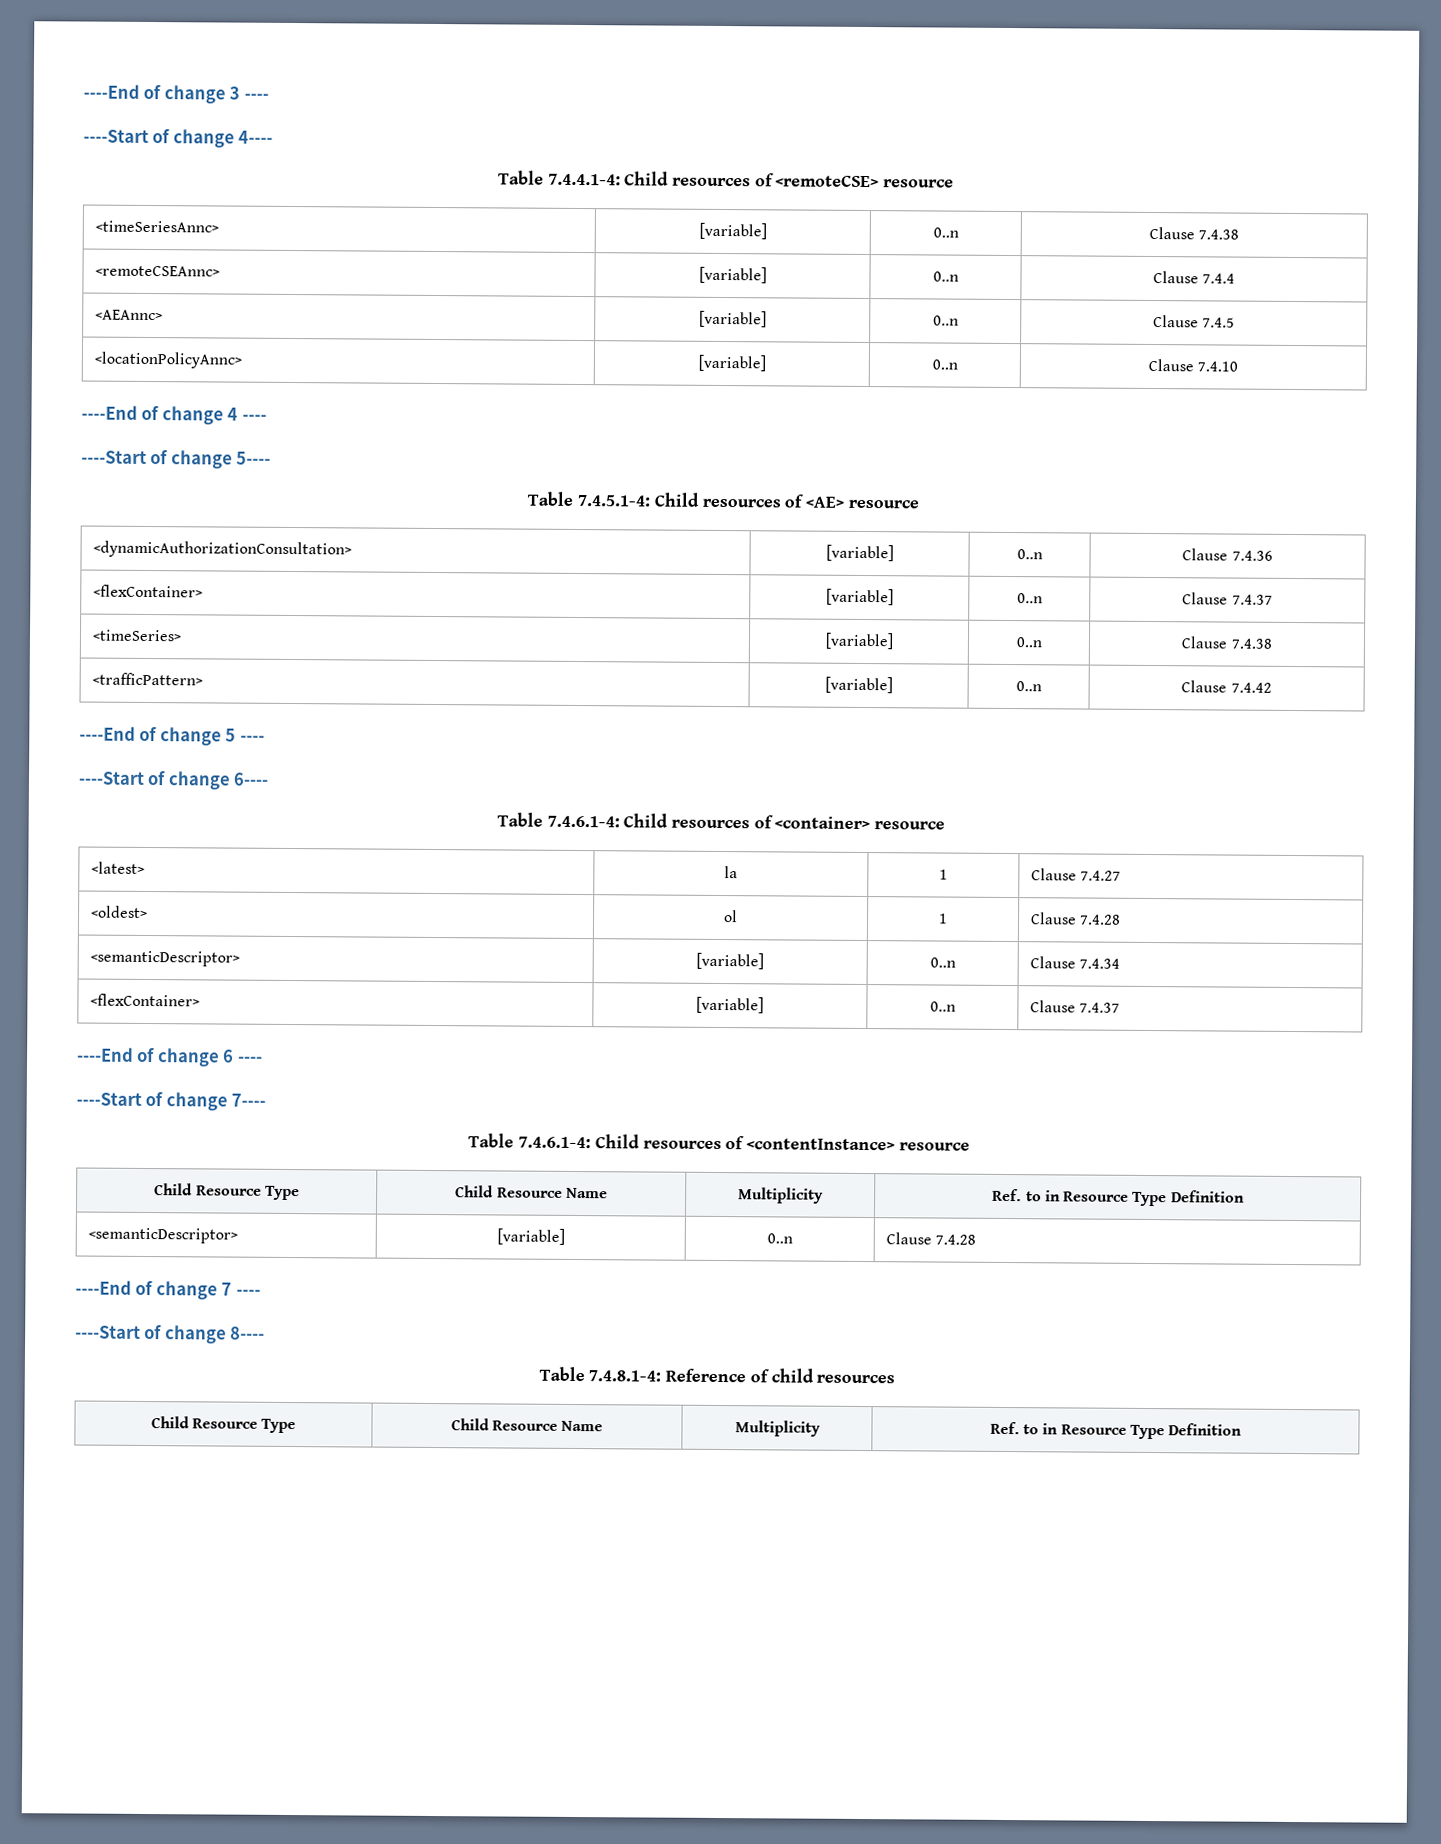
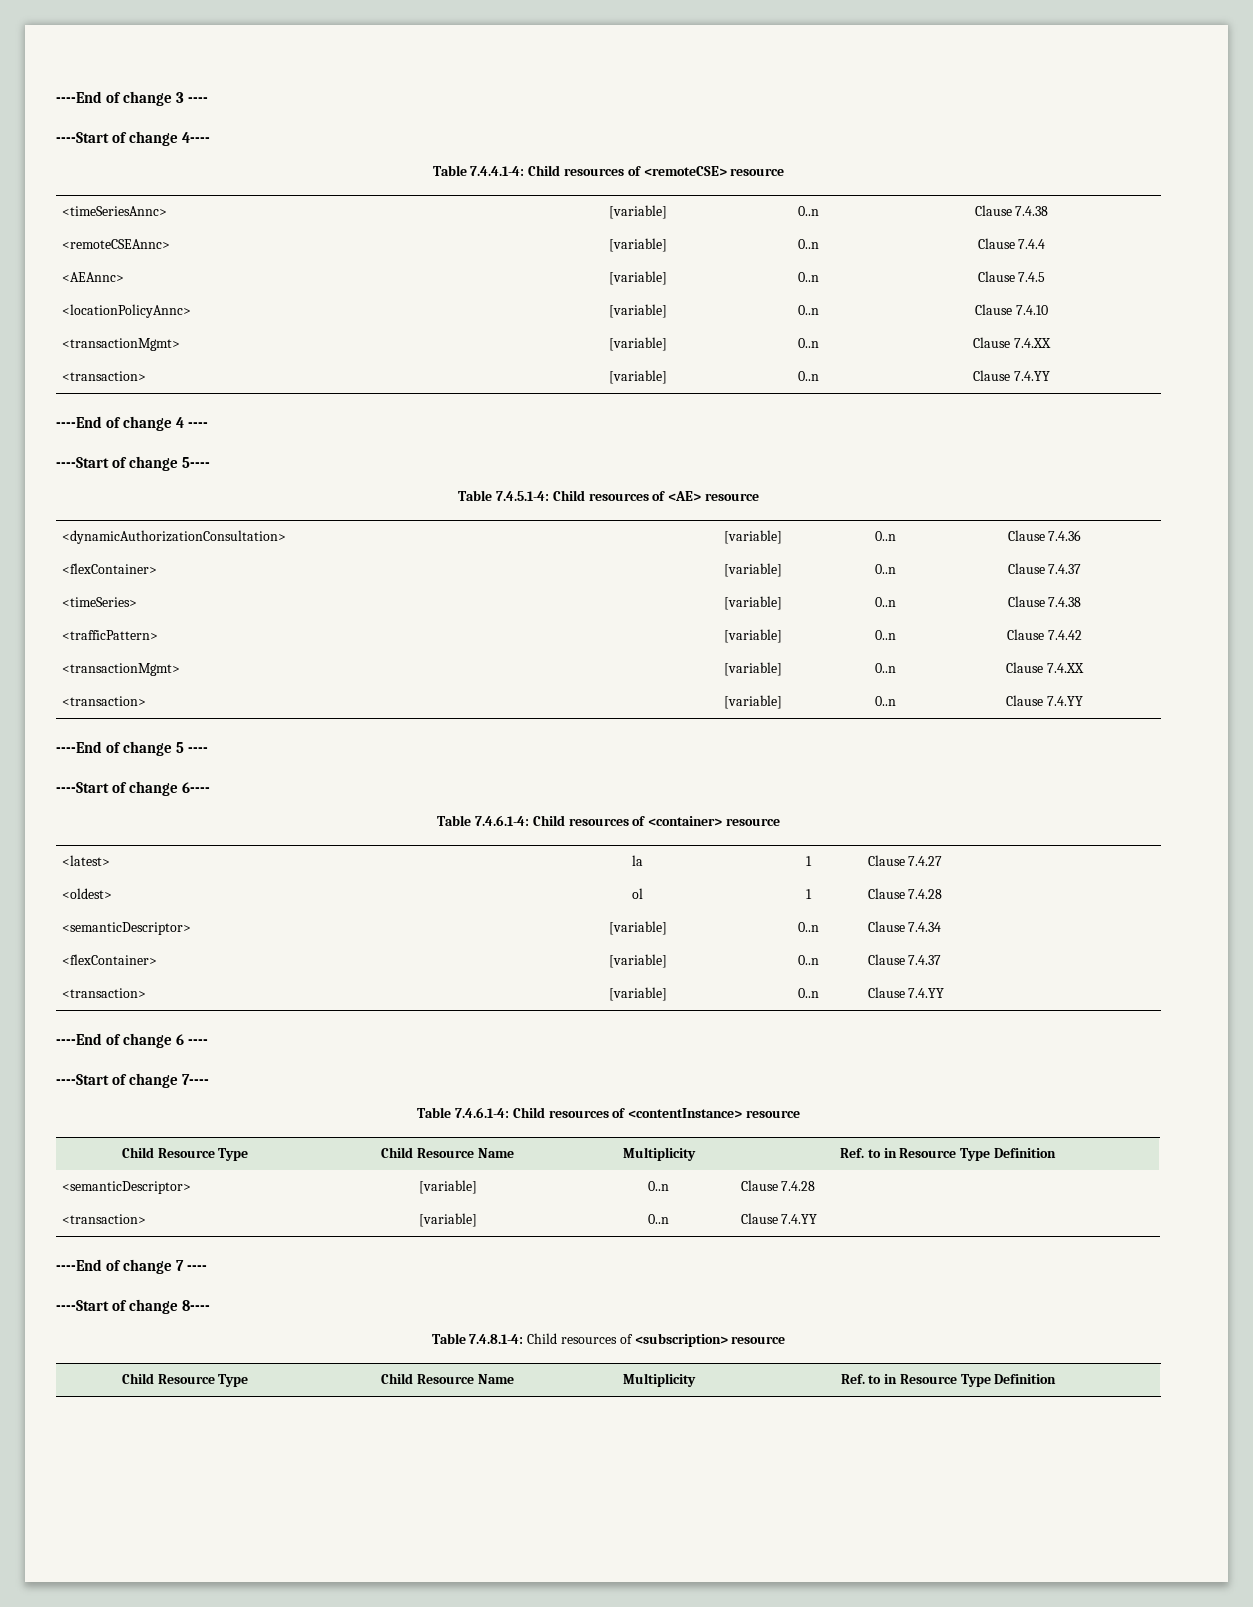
(1239, 366) none -> [61,338,180,351] [608,337,667,351] [797,338,819,348] [973,337,1051,348] [61,371,146,381] [608,370,667,384] [797,371,819,381] [973,370,1050,381] // <transactionMgmt> | [variable] | 0..n | Clause 7.4.XX // <transaction> | [variable] | 0..n | Clause 7.4.YY
(1272, 687) none -> [61,663,180,676] [723,662,782,676] [875,663,896,673] [1006,662,1084,673] [61,696,146,706] [723,695,782,709] [875,696,896,706] [1006,695,1083,706] // <transactionMgmt> | [variable] | 0..n | Clause 7.4.XX // <transaction> | [variable] | 0..n | Clause 7.4.YY
(1120, 1007) none -> [61,988,146,998] [608,987,667,1001] [797,988,819,998] [867,987,945,998] // <transaction> | [variable] | 0..n | Clause 7.4.YY
(976, 1239) none -> [61,1214,146,1224] [418,1213,477,1227] [648,1214,669,1224] [740,1213,818,1224] // <transaction> | [variable] | 0..n | Clause 7.4.YY
[665,1368,896,1384] Reference of child resources -> [527,1333,786,1347] Child resources of <subscription> resource

